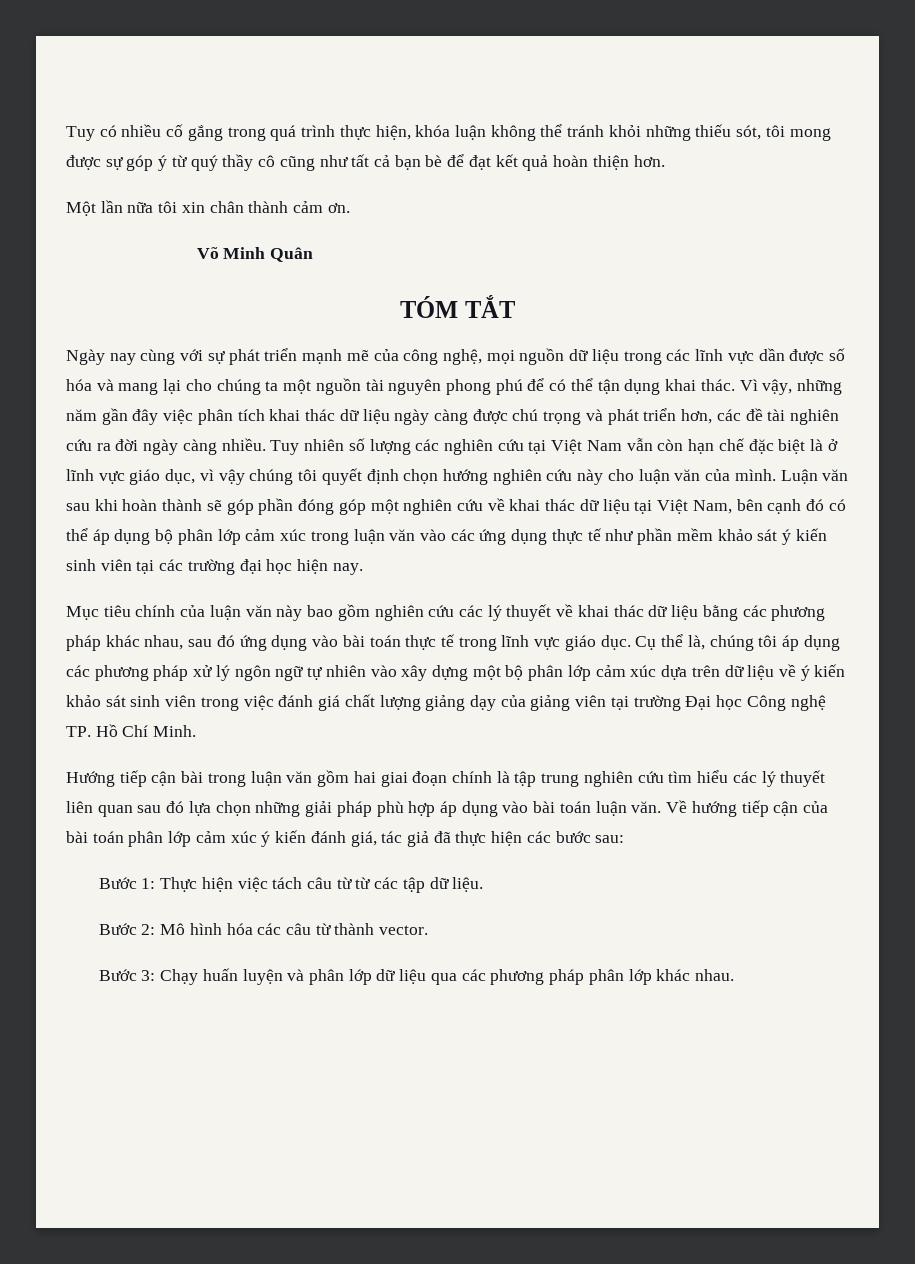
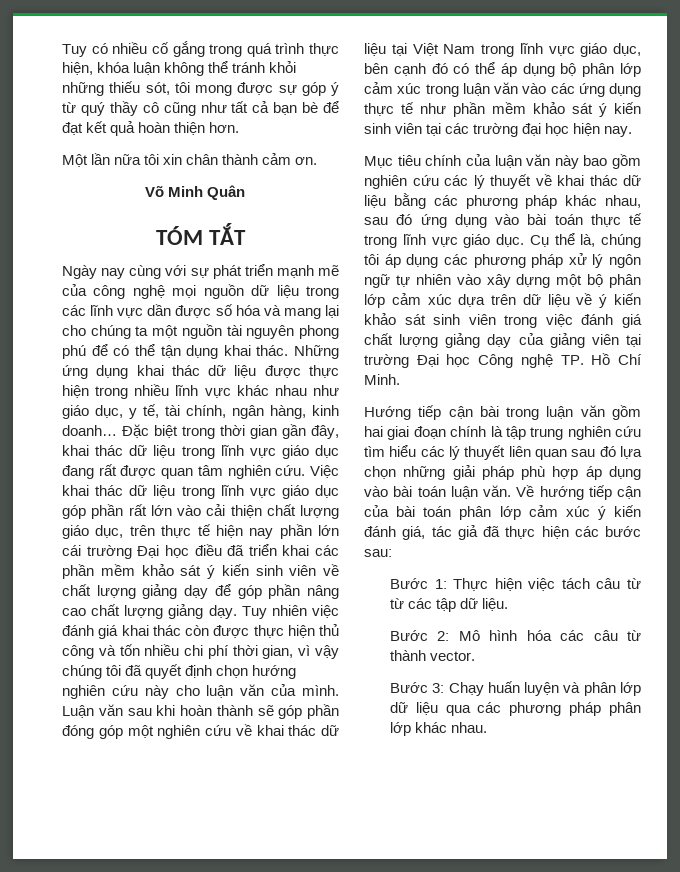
[442,349,482,365] nghệ, -> [132,285,165,299] nghệ
[739,379,842,395] [66,408,839,425] [66,438,838,455] [66,469,196,485] Vì vậy, những năm gần đây việc phân tích khai thác dữ liệu ngày càng được chú trọng và phát triển hơn, các đề tài nghiên cứu ra đời ngày càng nhiều. Tuy nhiên số lượng các nghiên cứu tại Việt Nam vẫn còn hạn chế đặc biệt là ở lĩnh vực giáo dục, -> [294,345,339,359] [62,365,339,379] [62,384,339,399] [62,404,339,419] [62,424,339,439] [62,445,339,459] [62,464,340,479] [62,485,339,499] [62,504,339,519] [62,524,339,539] [62,544,339,559] [62,564,339,579] [62,584,340,599] [62,604,339,619] [62,624,339,639] [62,644,294,659] Những ứng dụng khai thác dữ liệu được thực hiện trong nhiều lĩnh vực khác nhau như giáo dục, y tế, tài chính, ngân hàng, kinh doanh… Đặc biệt trong thời gian gần đây, khai thác dữ liệu trong lĩnh vực giáo dục đang rất được quan tâm nghiên cứu. Việc khai thác dữ liệu trong lĩnh vực giáo dục góp phần rất lớn vào cải thiện chất lượng giáo dục, trên thực tế hiện nay phần lớn cái trường Đại học điều đã triển khai các phần mềm khảo sát ý kiến sinh viên về chất lượng giảng dạy để góp phần nâng cao chất lượng giảng dạy. Tuy nhiên việc đánh giá khai thác còn được thực hiện thủ công và tốn nhiều chi phí thời gian,
(318, 475) none -> [125,665,143,676] đã
[692,500,732,514] Nam, -> [443,43,641,57] Nam trong lĩnh vực giáo dục,

